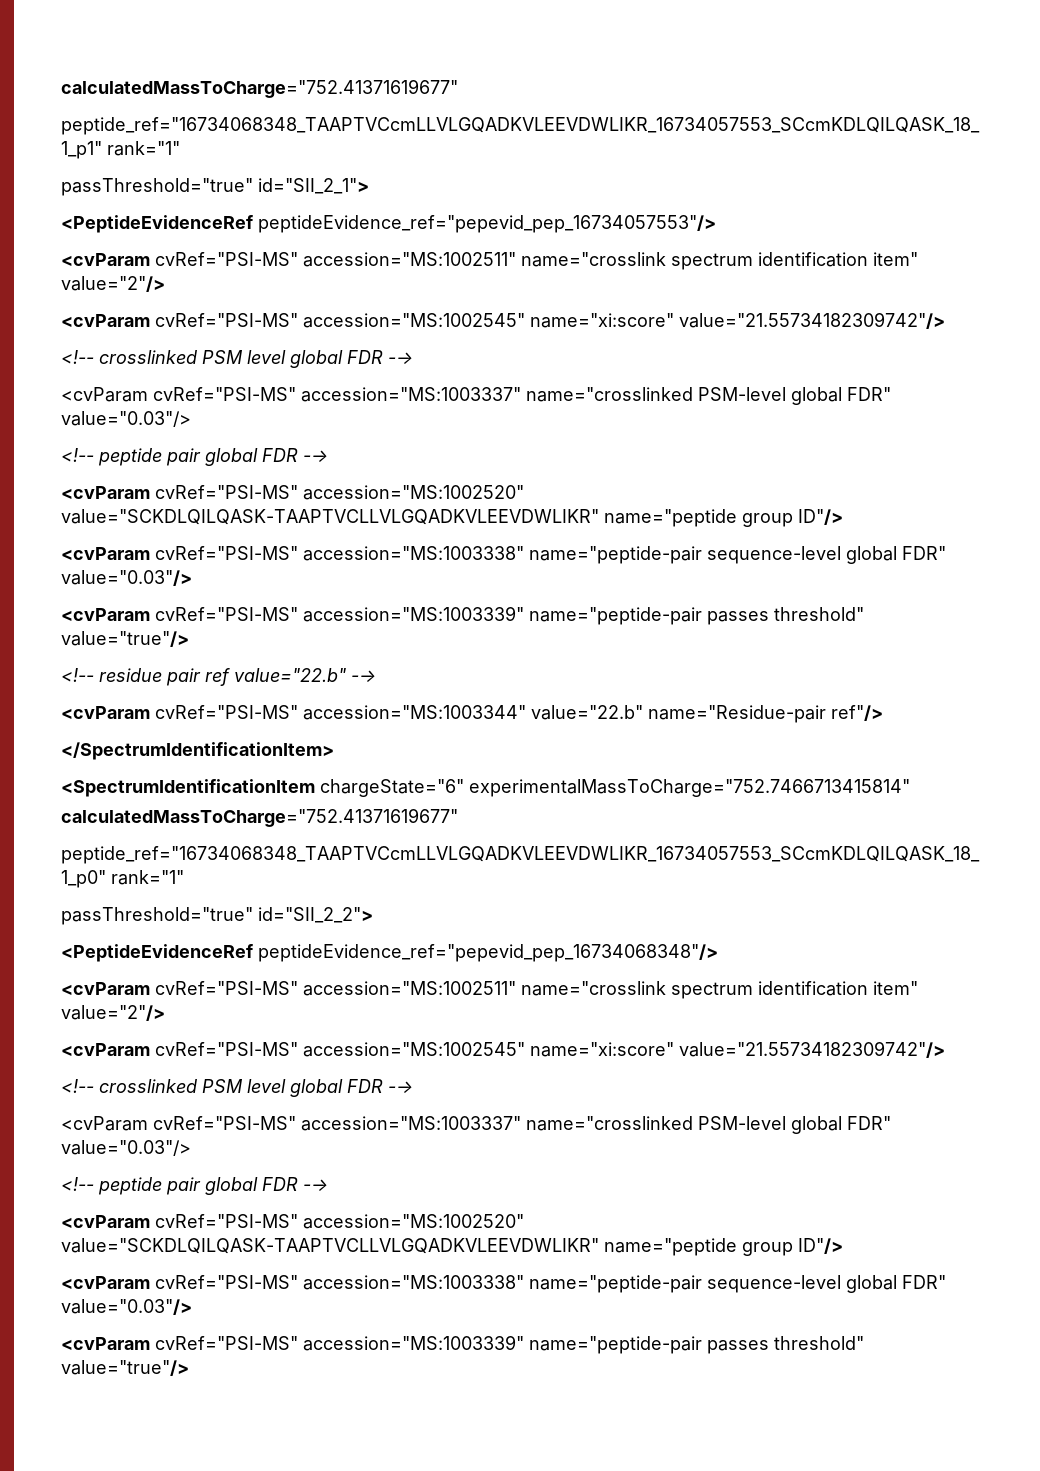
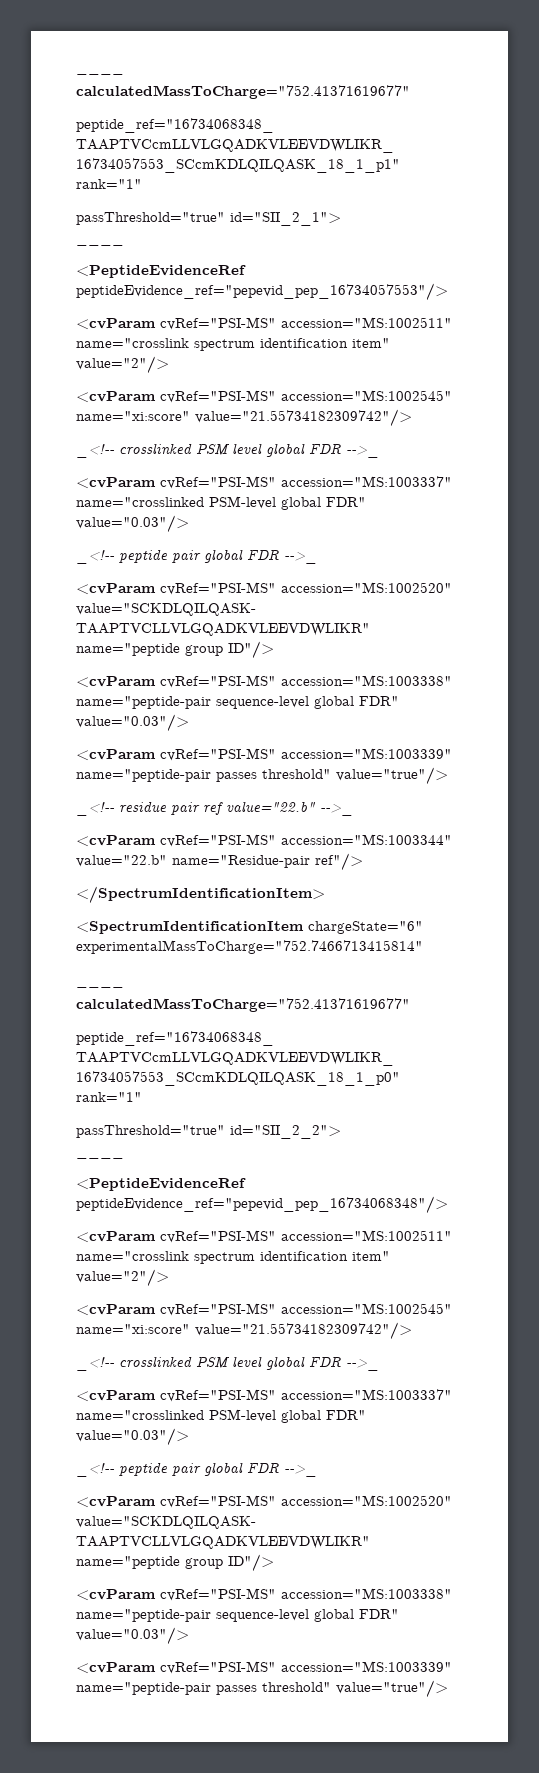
(61, 88) none -> [76,71,124,75] ____ //
(369, 186) none -> [76,242,124,246] // ____
[61,350,413,368] [61,387,891,405] [61,411,191,427] [61,448,328,466] <!-- crosslinked PSM level global FDR -→ // <cvParam cvRef="PSI-MS" accession="MS:1003337" name="crosslinked PSM-level global FDR" value="0.03"/> // <!-- peptide pair global FDR -→ -> [76,443,379,458] [76,476,452,489] [76,496,366,510] [76,515,189,532] [76,549,317,564] _<!-- crosslinked PSM level global FDR -->_ // <cvParam cvRef="PSI-MS" accession="MS:1003337" name="crosslinked PSM-level global FDR" value="0.03"/> // _<!-- peptide pair global FDR -->_
[61,668,94,682] <!-- -> [76,802,115,816] _<!--
[351,670,376,682] -→ -> [320,804,353,816] -->_
(910, 788) none -> [76,984,124,988] // ____
(373, 915) none -> [76,1155,124,1159] // ____
[61,1079,413,1097] [61,1116,891,1134] [61,1140,191,1156] [61,1177,328,1195] <!-- crosslinked PSM level global FDR -→ // <cvParam cvRef="PSI-MS" accession="MS:1003337" name="crosslinked PSM-level global FDR" value="0.03"/> // <!-- peptide pair global FDR -→ -> [76,1356,379,1371] [76,1389,452,1402] [76,1409,366,1423] [76,1428,189,1445] [76,1462,317,1477] _<!-- crosslinked PSM level global FDR -->_ // <cvParam cvRef="PSI-MS" accession="MS:1003337" name="crosslinked PSM-level global FDR" value="0.03"/> // _<!-- peptide pair global FDR -->_

